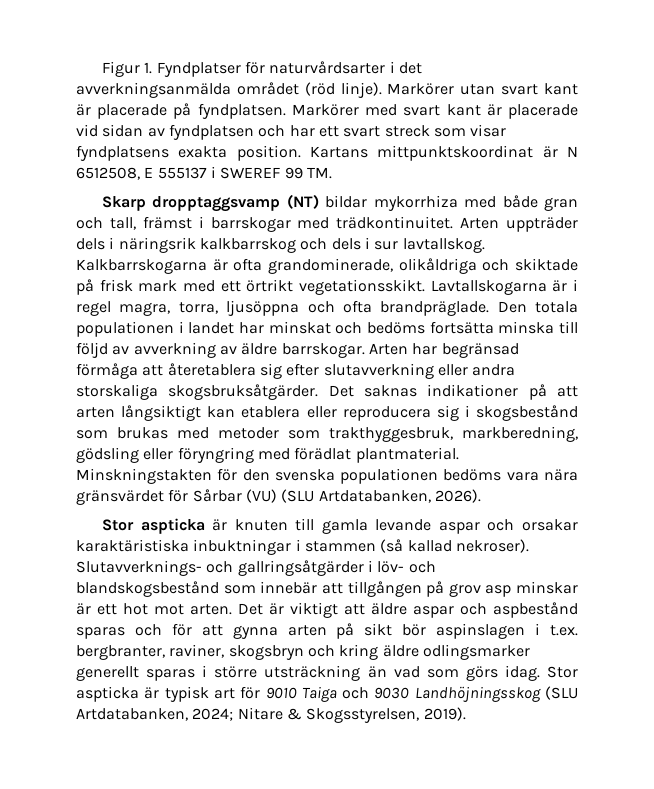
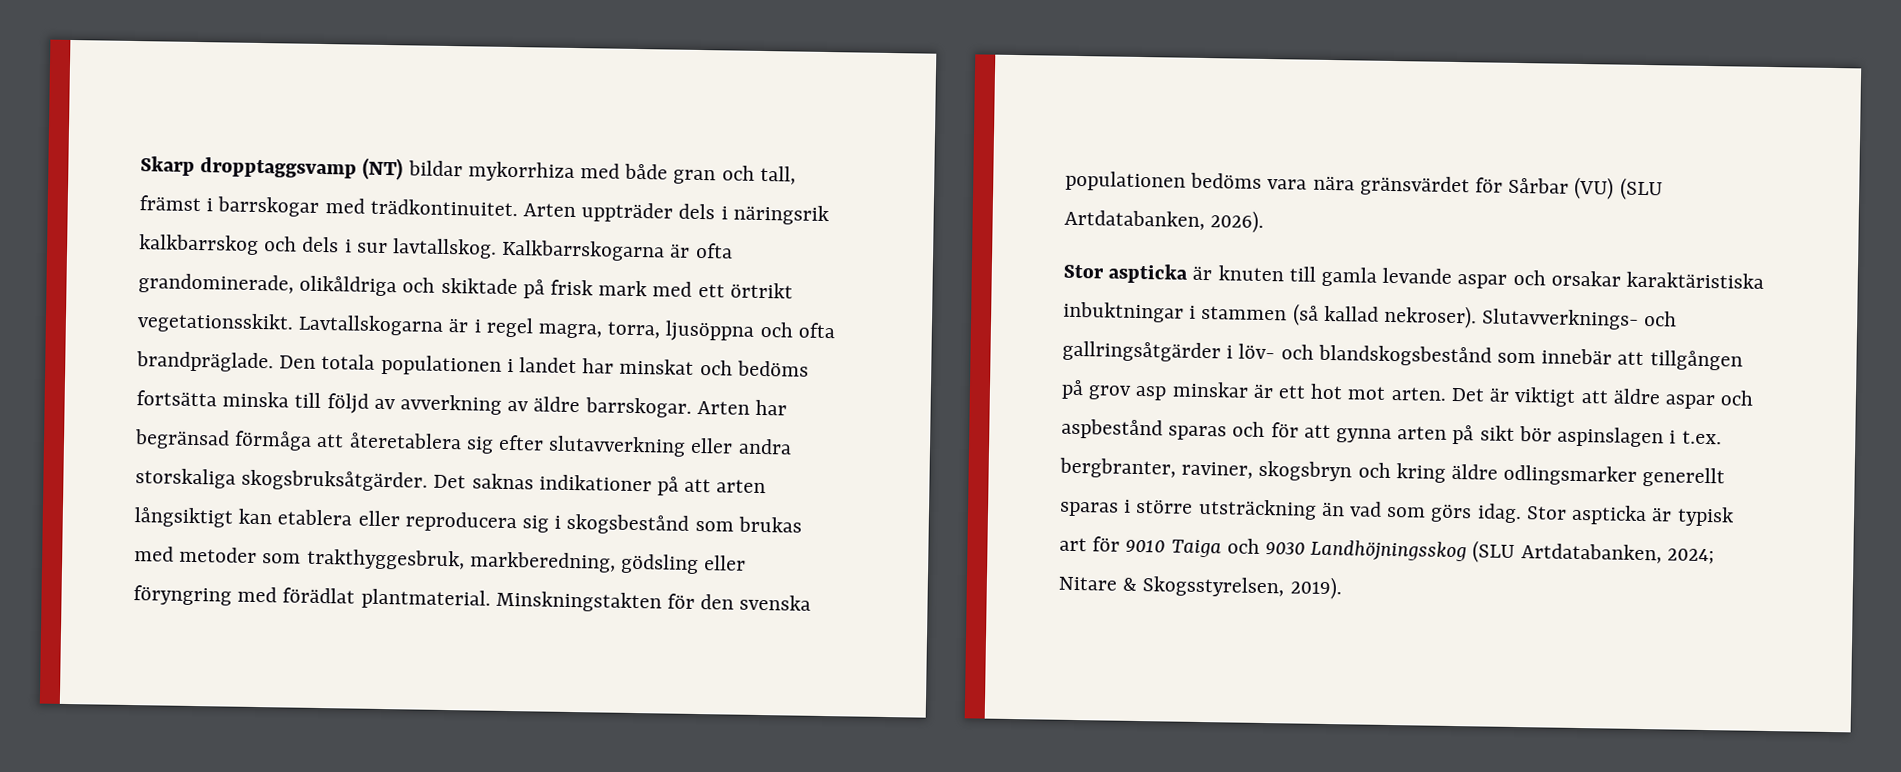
[101,61,422,77] [76,82,578,98] [76,103,578,119] [76,124,507,140] [76,145,578,161] [76,166,332,180] Figur 1. Fyndplatser för naturvårdsarter i det avverkningsanmälda området (röd linje). Markörer utan svart kant är placerade på fyndplatsen. Markörer med svart kant är placerade vid sidan av fyndplatsen och har ett svart streck som visar fyndplatsens exakta position. Kartans mittpunktskoordinat är N 6512508, E 555137 i SWEREF 99 TM. // -> (140, 166) none

